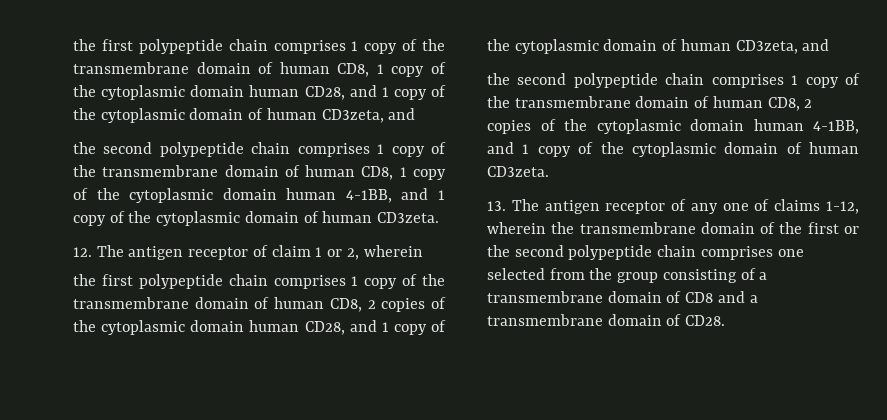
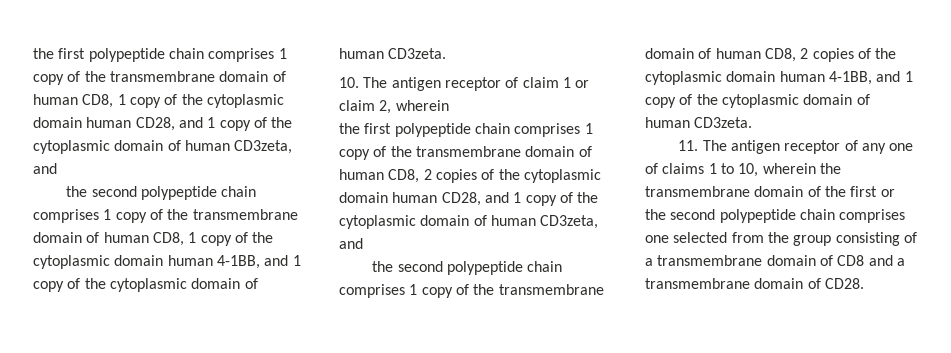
[73,247,92,257] 12. -> [339,77,359,88] 10.
(343, 253) none -> [339,100,375,111] claim
[487,201,506,211] 13. -> [678,140,699,151] 11.
[826,201,859,214] 1-12, -> [708,163,759,177] 1 to 10,

